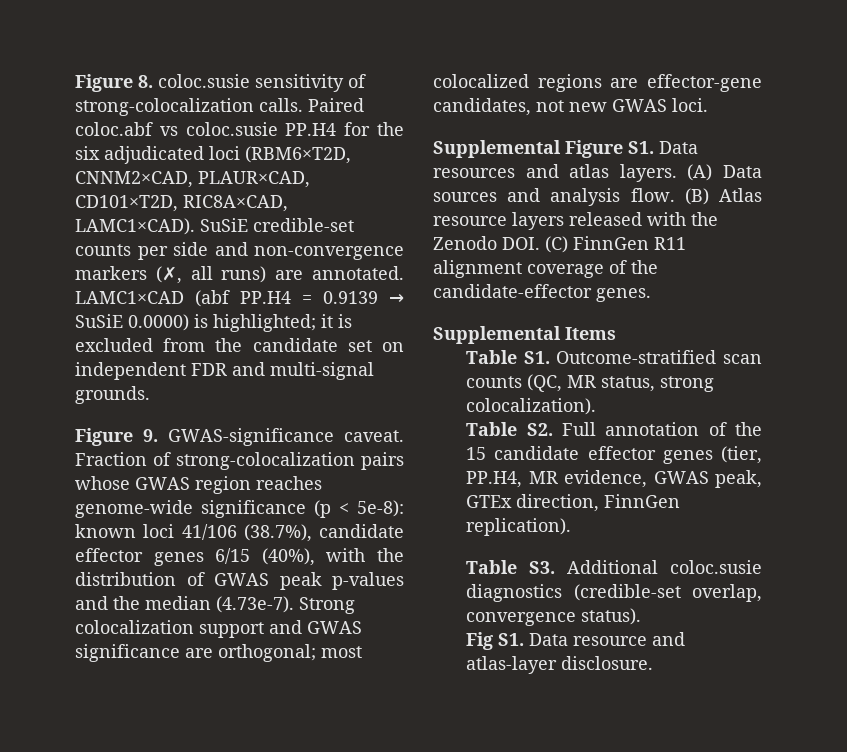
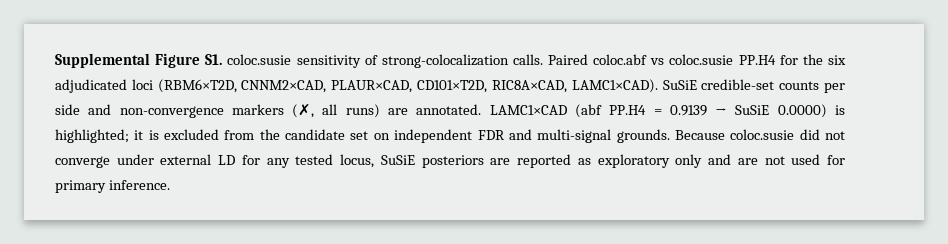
[75,74,153,92] Figure 8. -> [55,53,223,68] Supplemental Figure S1.
[75,428,404,446] [75,452,404,470] [75,476,322,494] [75,500,404,518] [75,524,404,542] [75,548,404,566] [75,572,404,590] [75,596,355,614] [75,620,362,638] [75,644,362,662] [433,74,762,92] [433,98,708,116] [433,140,698,158] [433,164,762,182] [433,188,762,206] [433,212,718,230] [433,236,686,253] [433,260,658,278] [433,284,651,302] [433,326,616,344] [466,350,762,364] [466,374,715,392] [466,398,597,415] [466,422,762,436] [466,446,762,464] [466,470,762,488] [466,494,681,512] [466,518,572,536] [466,560,762,574] [466,584,762,602] [466,608,642,626] [466,632,686,650] [466,656,654,674] // Figure 9. GWAS-significance caveat. Fraction of strong-colocalization pairs whose GWAS region reaches genome-wide significance (p < 5e-8): known loci 41/106 (38.7%), candidate effector genes 6/15 (40%), with the distribution of GWAS peak p-values and the median (4.73e-7). Strong colocalization support and GWAS significance are orthogonal; most colocalized regions are effector-gene candidates, not new GWAS loci. // Supplemental Figure S1. Data resources and atlas layers. (A) Data sources and analysis flow. (B) Atlas resource layers released with the Zenodo DOI. (C) FinnGen R11 alignment coverage of the candidate-effector genes. // Supplemental Items // Table S1. Outcome-stratified scan counts (QC, MR status, strong colocalization). // Table S2. Full annotation of the 15 candidate effector genes (tier, PP.H4, MR evidence, GWAS peak, GTEx direction, FinnGen replication). // Table S3. Additional coloc.susie diagnostics (credible-set overlap, convergence status). // Fig S1. Data resource and atlas-layer disclosure. -> [674,129,846,140] [55,154,845,168] [55,180,170,193] Because coloc.susie did not converge under external LD for any tested locus, SuSiE posteriors are reported as exploratory only and are not used for primary inference.

